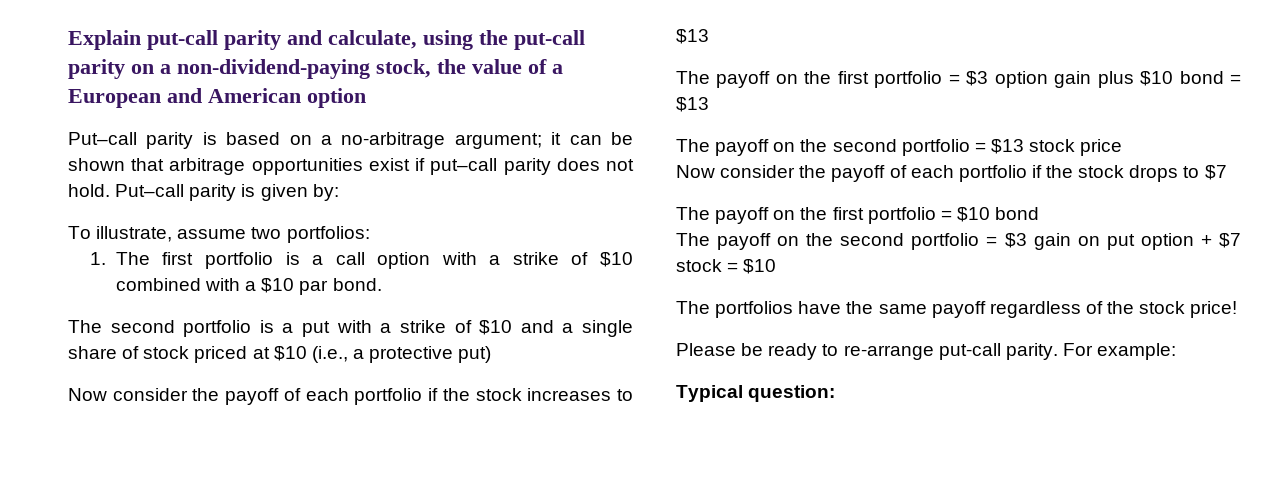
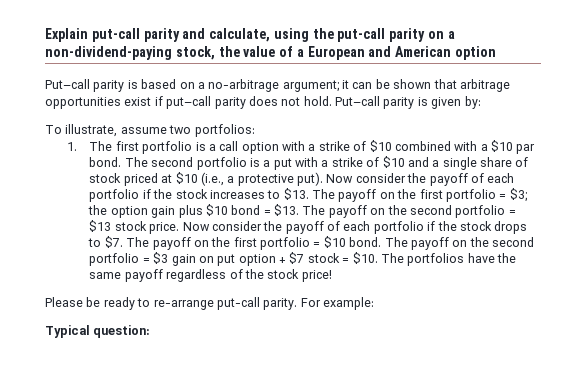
(382, 284) // -> (122, 162) none
[458,346,492,363] put) // -> [297,172,324,186] put).
[676,29,709,44] [676,71,989,88] $13 // The payoff on the first portfolio = $3 -> [283,188,527,202] [88,205,108,215] $13. The payoff on the first portfolio = $3; the
[676,97,709,112] $13 // -> [274,204,300,216] $13.
[1080,139,1123,156] price // -> [149,222,180,234] price.
[1204,165,1227,180] $7 // -> [104,236,123,248] $7.
[995,207,1040,220] bond // -> [349,237,382,247] bond.
[743,259,777,274] $10 // -> [352,252,378,264] $10.

